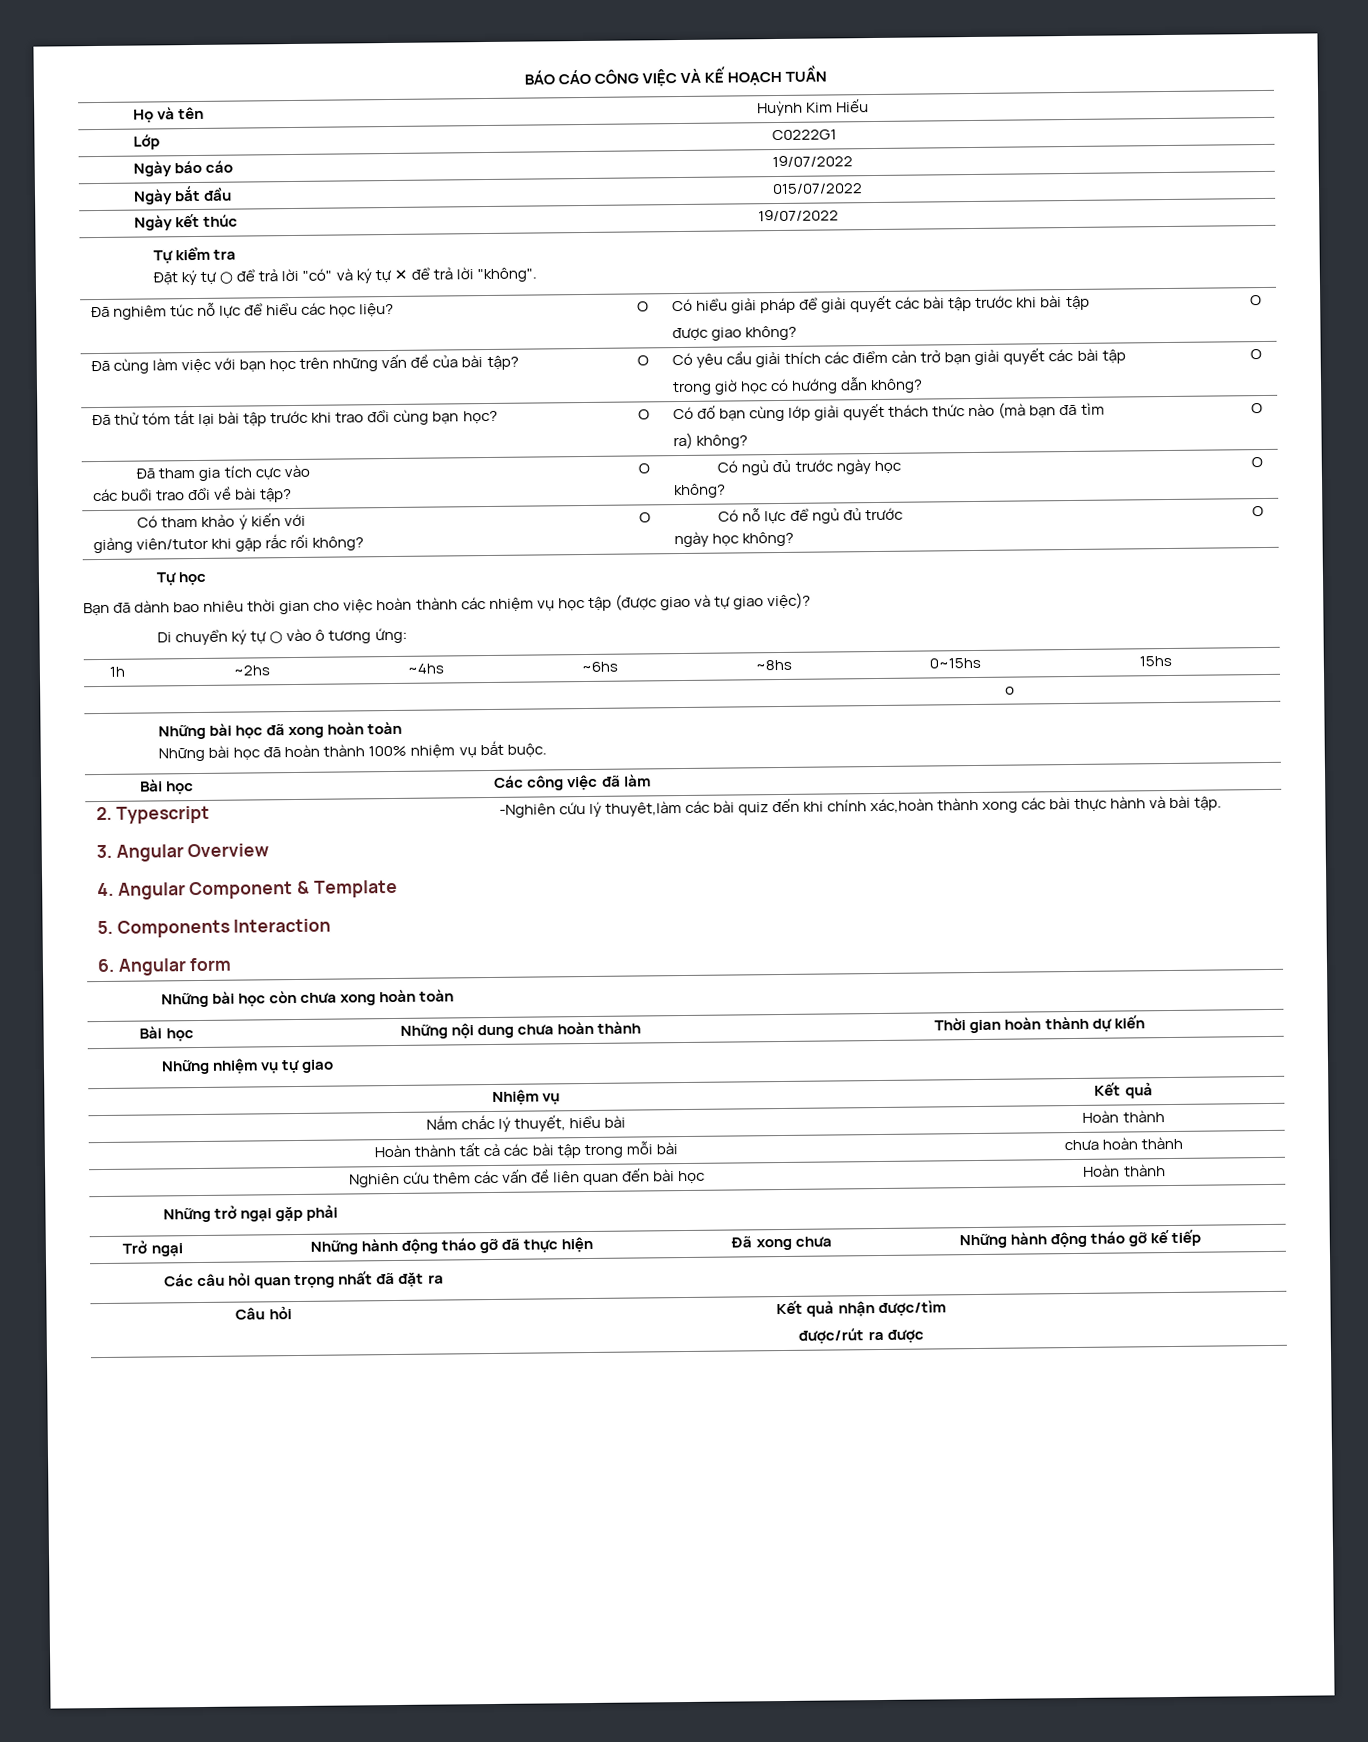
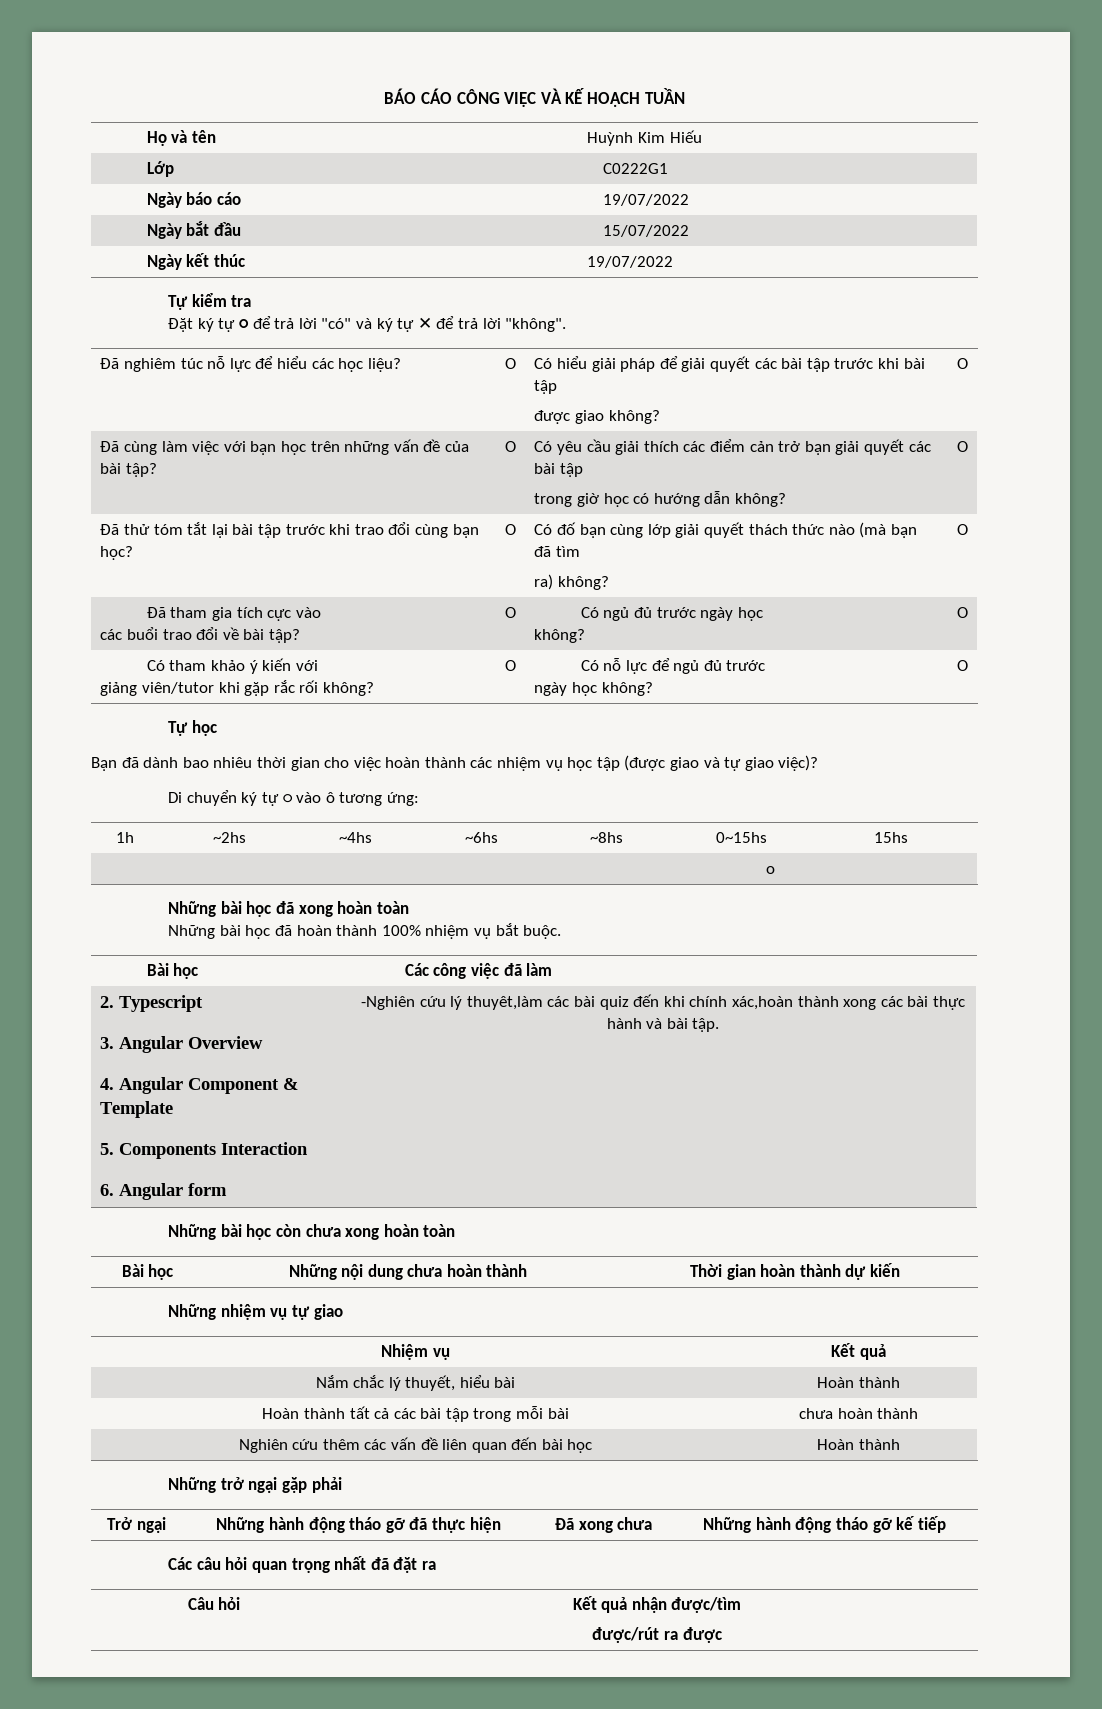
[771,183,863,195] 015/07/2022 -> [602,225,689,237] 15/07/2022

